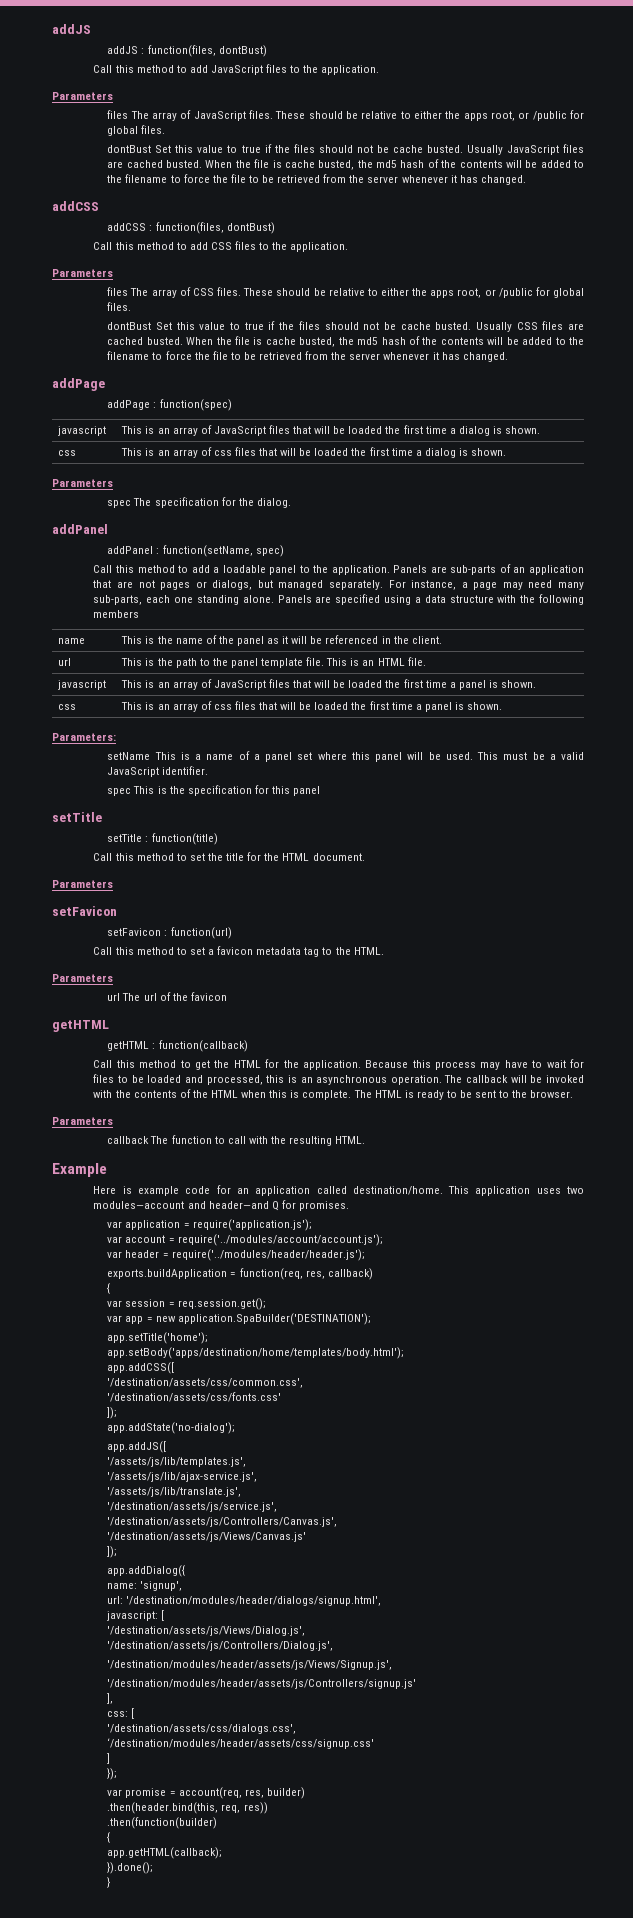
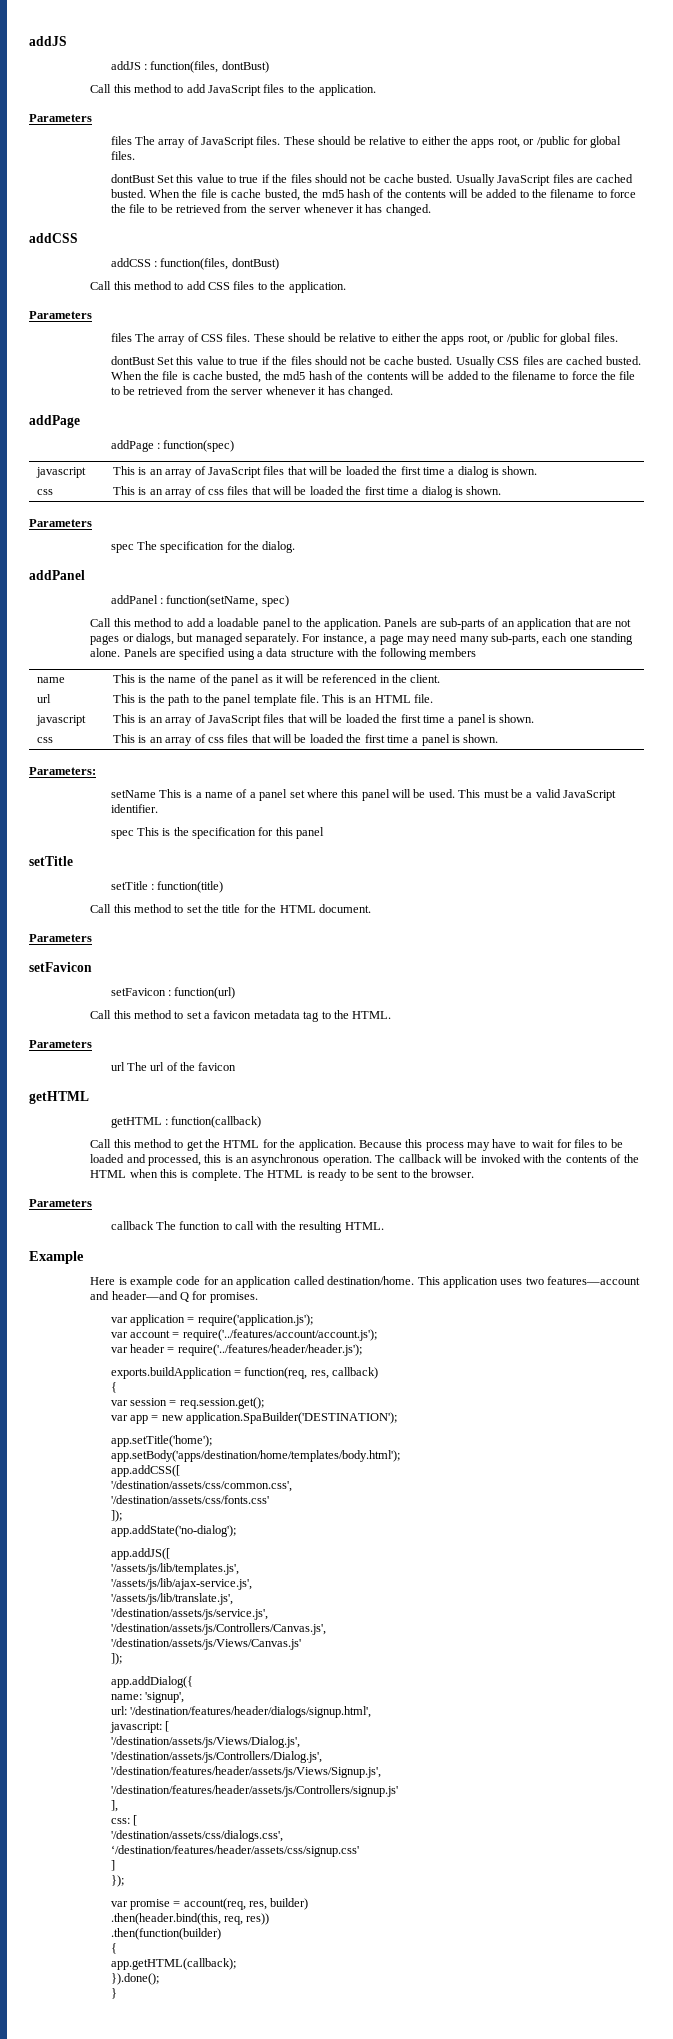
[93,1201,185,1209] modules—account -> [547,1276,641,1285] features—account
[177,1234,383,1246] require('../modules/account/account.js'); -> [182,1329,377,1341] require('../features/account/account.js');
[171,1249,365,1261] require('../modules/header/header.js'); -> [177,1344,362,1356] require('../features/header/header.js');
[126,1596,382,1606] '/destination/modules/header/dialogs/signup.html', -> [129,1706,371,1718] '/destination/features/header/dialogs/signup.html',
[107,1660,393,1670] [107,1679,417,1689] '/destination/modules/header/assets/js/Views/Signup.js', // '/destination/modules/header/assets/js/Controllers/signup.js' -> [110,1766,381,1778] [110,1785,398,1797] '/destination/features/header/assets/js/Views/Signup.js', // '/destination/features/header/assets/js/Controllers/signup.js'
[107,1738,375,1749] ‘/destination/modules/header/assets/css/signup.css' -> [110,1845,359,1857] ‘/destination/features/header/assets/css/signup.css'

